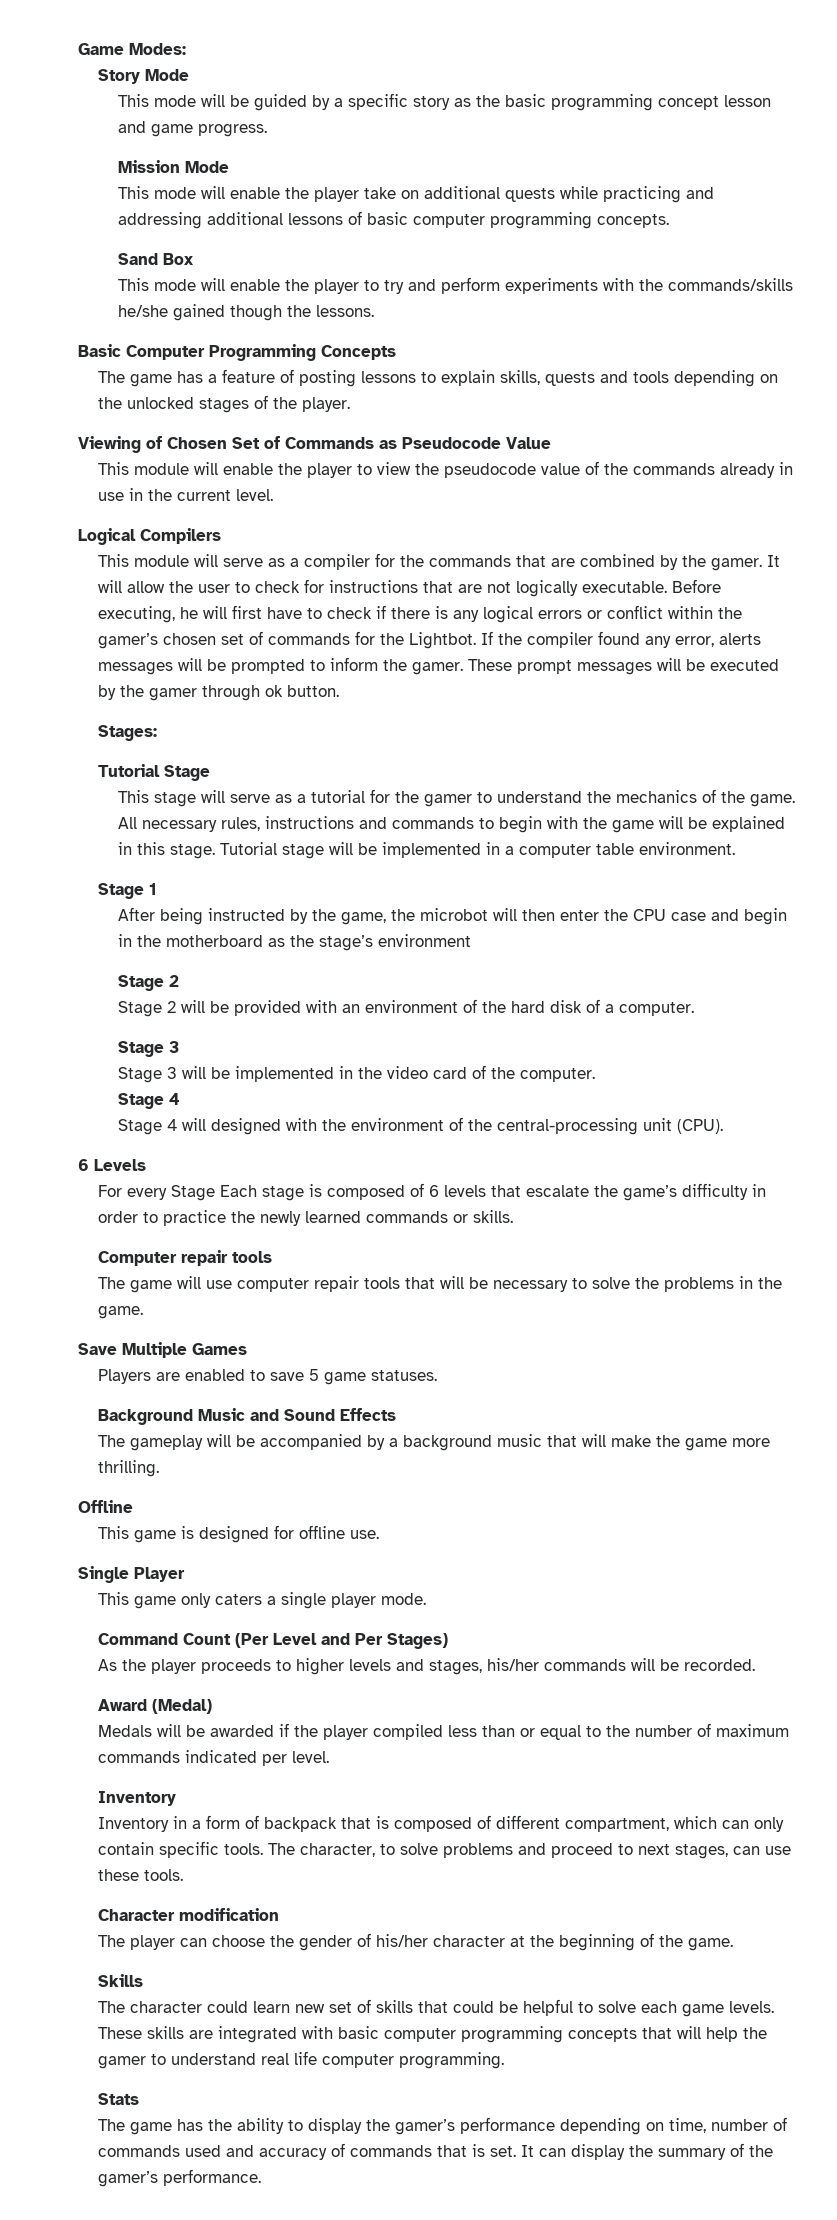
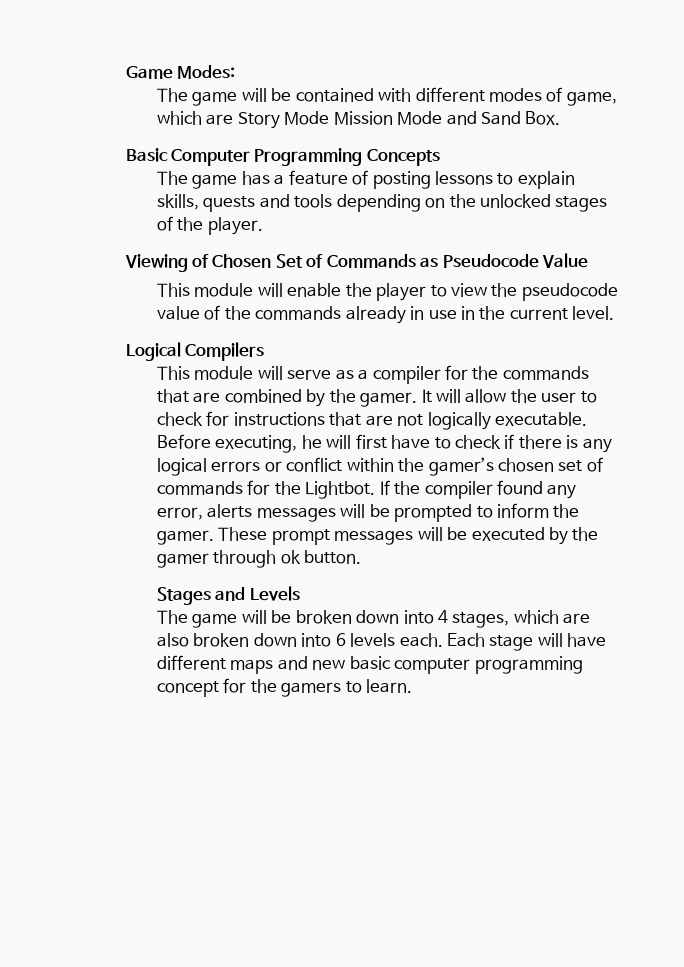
[98,69,190,84] [117,93,771,111] [117,121,267,137] [117,160,229,173] [117,186,714,203] [117,211,669,229] [117,253,194,265] [117,277,793,294] [117,304,374,321] Story Mode // This mode will be guided by a specific story as the basic programming concept lesson and game progress. // Mission Mode // This mode will enable the player take on additional quests while practicing and addressing additional lessons of basic computer programming concepts. // Sand Box // This mode will enable the player to try and perform experiments with the commands/skills he/she gained though the lessons. -> [156,87,617,106] [156,111,561,129] The game will be contained with different modes of game, which are Story Mode Mission Mode and Sand Box.
[98,725,158,741] [98,764,211,781] [117,789,795,807] [117,816,785,833] [117,842,735,859] [98,883,158,899] [117,907,787,925] [117,934,471,951] [117,975,179,991] [117,999,694,1017] [117,1041,179,1057] [117,1065,595,1083] [117,1093,180,1109] [117,1117,723,1135] [78,1159,147,1171] [98,1183,767,1201] [98,1210,514,1226] [98,1250,273,1266] [98,1276,783,1293] [98,1306,144,1319] [78,1342,248,1358] [98,1369,438,1385] [98,1408,397,1425] [98,1434,771,1451] [98,1460,160,1477] [78,1500,134,1513] [98,1525,380,1543] [78,1566,186,1583] [98,1592,427,1609] [98,1633,449,1649] [98,1658,756,1675] [98,1699,213,1714] [98,1723,790,1740] [98,1750,330,1766] [98,1791,177,1806] [98,1815,785,1832] [98,1841,792,1859] [98,1869,184,1881] [98,1908,280,1921] [98,1933,734,1951] [98,1974,144,1987] [98,1999,775,2017] [98,2026,768,2043] [98,2051,505,2069] [98,2093,140,2105] [98,2117,788,2135] [98,2143,774,2160] [98,2169,262,2187] Stages: // Tutorial Stage // This stage will serve as a tutorial for the gamer to understand the mechanics of the game. All necessary rules, instructions and commands to begin with the game will be explained in this stage. Tutorial stage will be implemented in a computer table environment. // Stage 1 // After being instructed by the game, the microbot will then enter the CPU case and begin in the motherboard as the stage’s environment // Stage 2 // Stage 2 will be provided with an environment of the hard disk of a computer. // Stage 3 // Stage 3 will be implemented in the video card of the computer. // Stage 4 // Stage 4 will designed with the environment of the central-processing unit (CPU). // 6 Levels // For every Stage Each stage is composed of 6 levels that escalate the game’s difficulty in order to practice the newly learned commands or skills. // Computer repair tools // The game will use computer repair tools that will be necessary to solve the problems in the game. // Save Multiple Games // Players are enabled to save 5 game statuses. // Background Music and Sound Effects // The gameplay will be accompanied by a background music that will make the game more thrilling. // Offline // This game is designed for offline use. // Single Player // This game only caters a single player mode. // Command Count (Per Level and Per Stages) // As the player proceeds to higher levels and stages, his/her commands will be recorded. // Award (Medal) // Medals will be awarded if the player compiled less than or equal to the number of maximum commands indicated per level. // Inventory // Inventory in a form of backpack that is composed of different compartment, which can only contain specific tools. The character, to solve problems and proceed to next stages, can use these tools. // Character modification // The player can choose the gender of his/her character at the beginning of the game. // Skills // The character could learn new set of skills that could be helpful to solve each game levels. These skills are integrated with basic computer programming concepts that will help the gamer to understand real life computer programming. // Stats // The game has the ability to display the gamer’s performance depending on time, number of commands used and accuracy of commands that is set. It can display the summary of the gamer’s performance. -> [156,586,300,605] [156,610,591,628] [156,633,607,651] [156,655,583,674] [156,678,413,697] Stages and Levels // The game will be broken down into 4 stages, which are also broken down into 6 levels each. Each stage will have different maps and new basic computer programming concept for the gamers to learn.

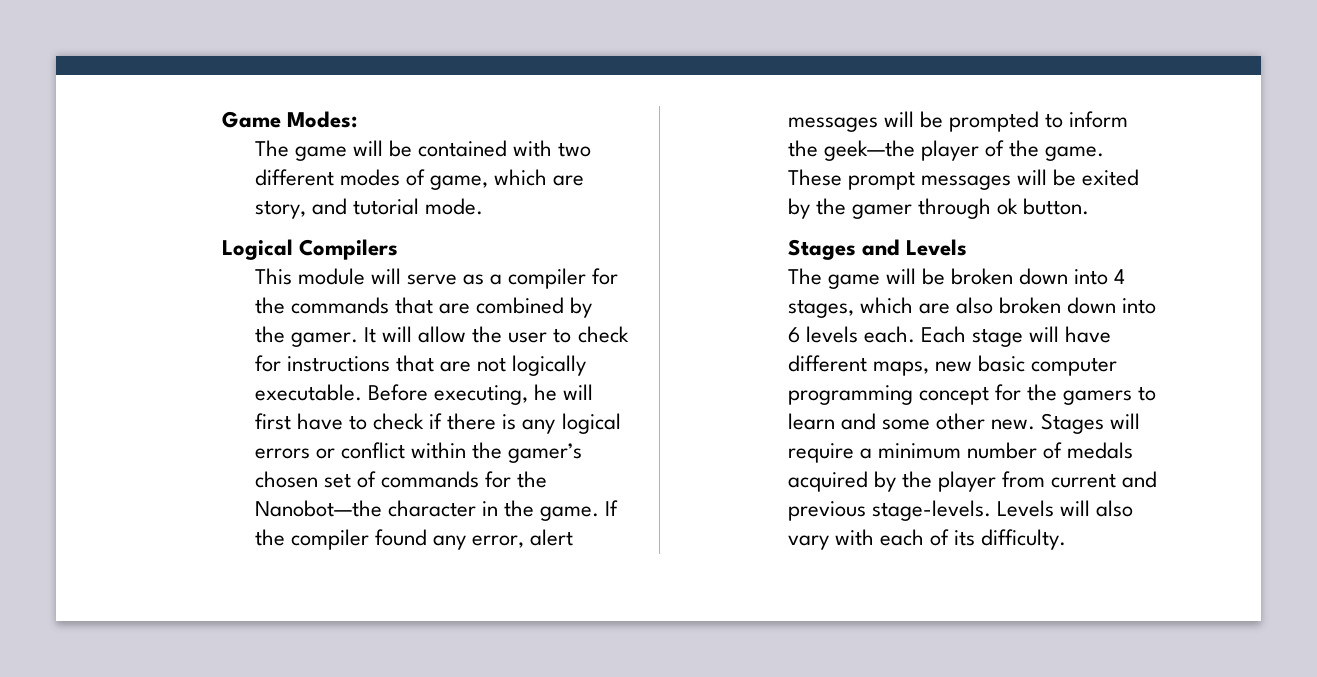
(412, 95) none -> [558,142,592,157] two
[237,111,561,129] [125,148,440,166] [156,170,575,189] [156,194,608,212] [156,216,263,235] [124,253,589,272] [156,283,618,301] [156,305,615,324] Story Mode Mission Mode and Sand Box. // Basic Computer Programming Concepts // The game has a feature of posting lessons to explain skills, quests and tools depending on the unlocked stages of the player. // Viewing of Chosen Set of Commands as Pseudocode Value // This module will enable the player to view the pseudocode value of the commands already in use in the current level. -> [254,198,484,219] story, and tutorial mode.
[305,481,376,499] Lightbot. -> [254,500,600,521] Nanobot—the character in the game.
[207,504,253,518] alerts -> [530,529,574,546] alert
[156,530,214,545] gamer. -> [823,140,1105,161] geek—the player of the game.
[471,527,545,541] executed -> [1082,169,1140,186] exited
[230,656,308,674] maps and -> [872,361,929,376] maps,
[366,679,413,693] learn. -> [787,413,1141,434] [787,442,1134,463] [787,471,1158,492] [787,500,1134,521] [787,529,1067,550] learn and some other new. Stages will require a minimum number of medals acquired by the player from current and previous stage-levels. Levels will also vary with each of its difficulty.

